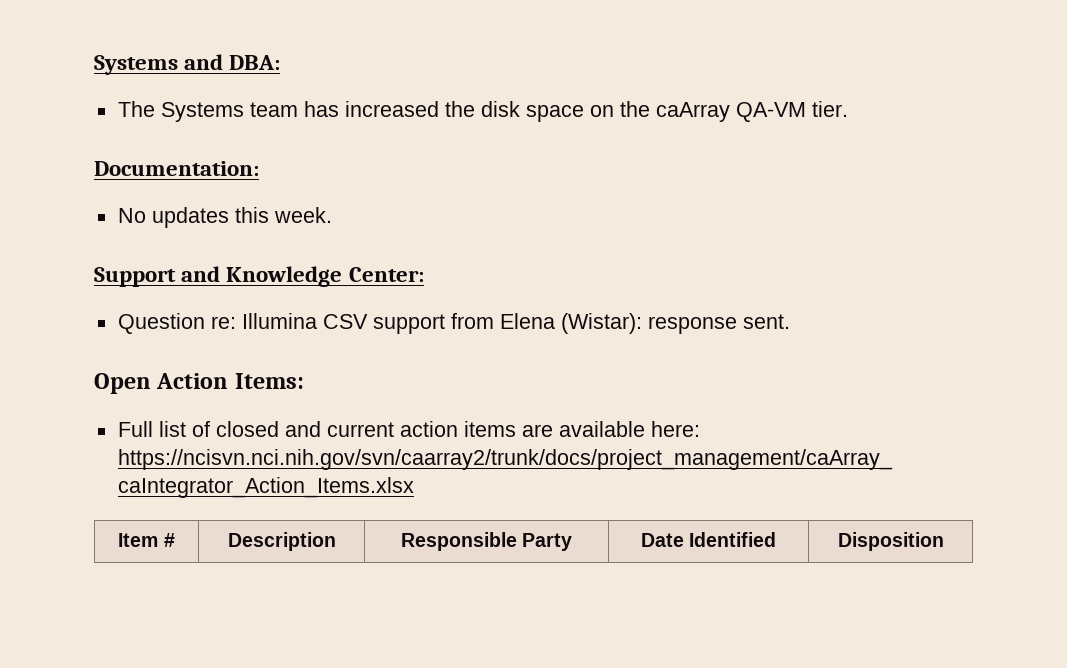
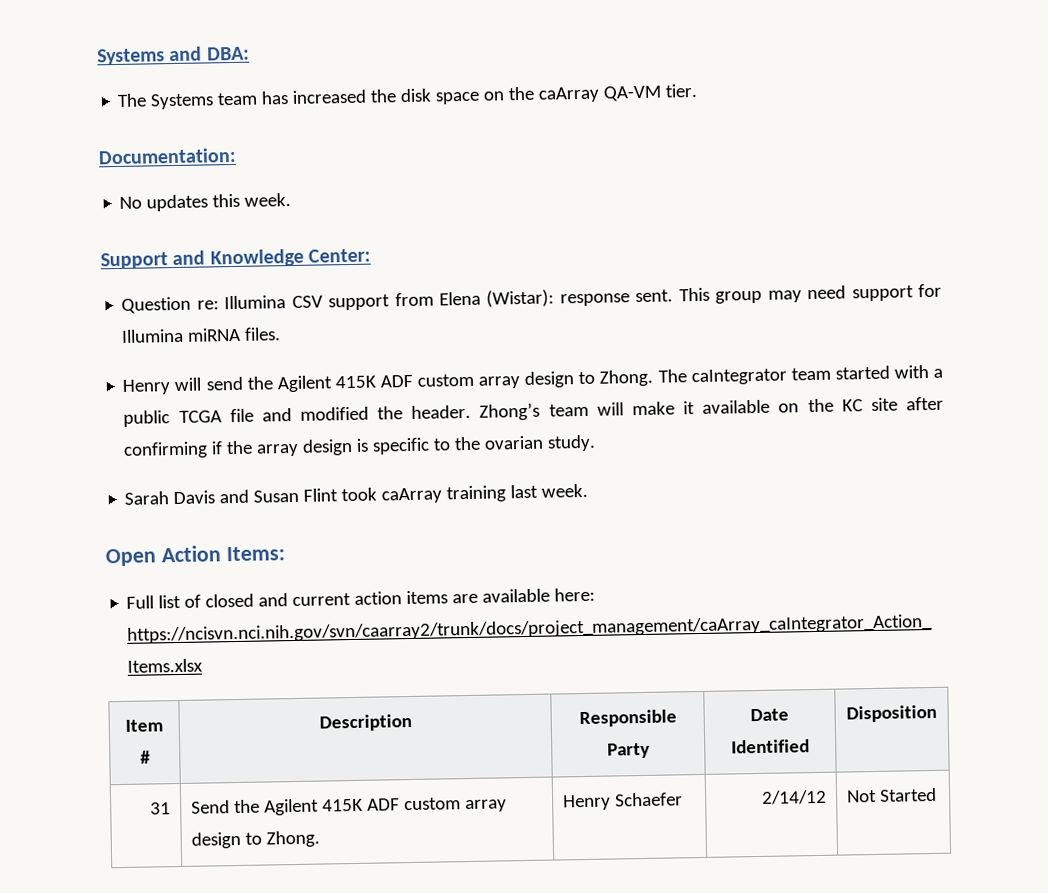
(790, 321) none -> [678,283,943,304] [121,327,282,343] [122,364,944,395] [123,396,944,427] [123,434,597,459] [124,483,589,505] This group may need support for Illumina miRNA files. // Henry will send the Agilent 415K ADF custom array design to Zhong. The caIntegrator team started with a public TCGA file and modified the header. Zhong’s team will make it available on the KC site after confirming if the array design is specific to the ovarian study. // Sarah Davis and Susan Flint took caArray training last week.
(944, 541) none -> [150,802,172,815] [190,797,507,816] [190,830,320,849] [562,792,683,811] [761,789,828,805] [845,787,937,803] // 31 | Send the Agilent 415K ADF custom array design to Zhong. | Henry Schaefer | 2/14/12 | Not Started

